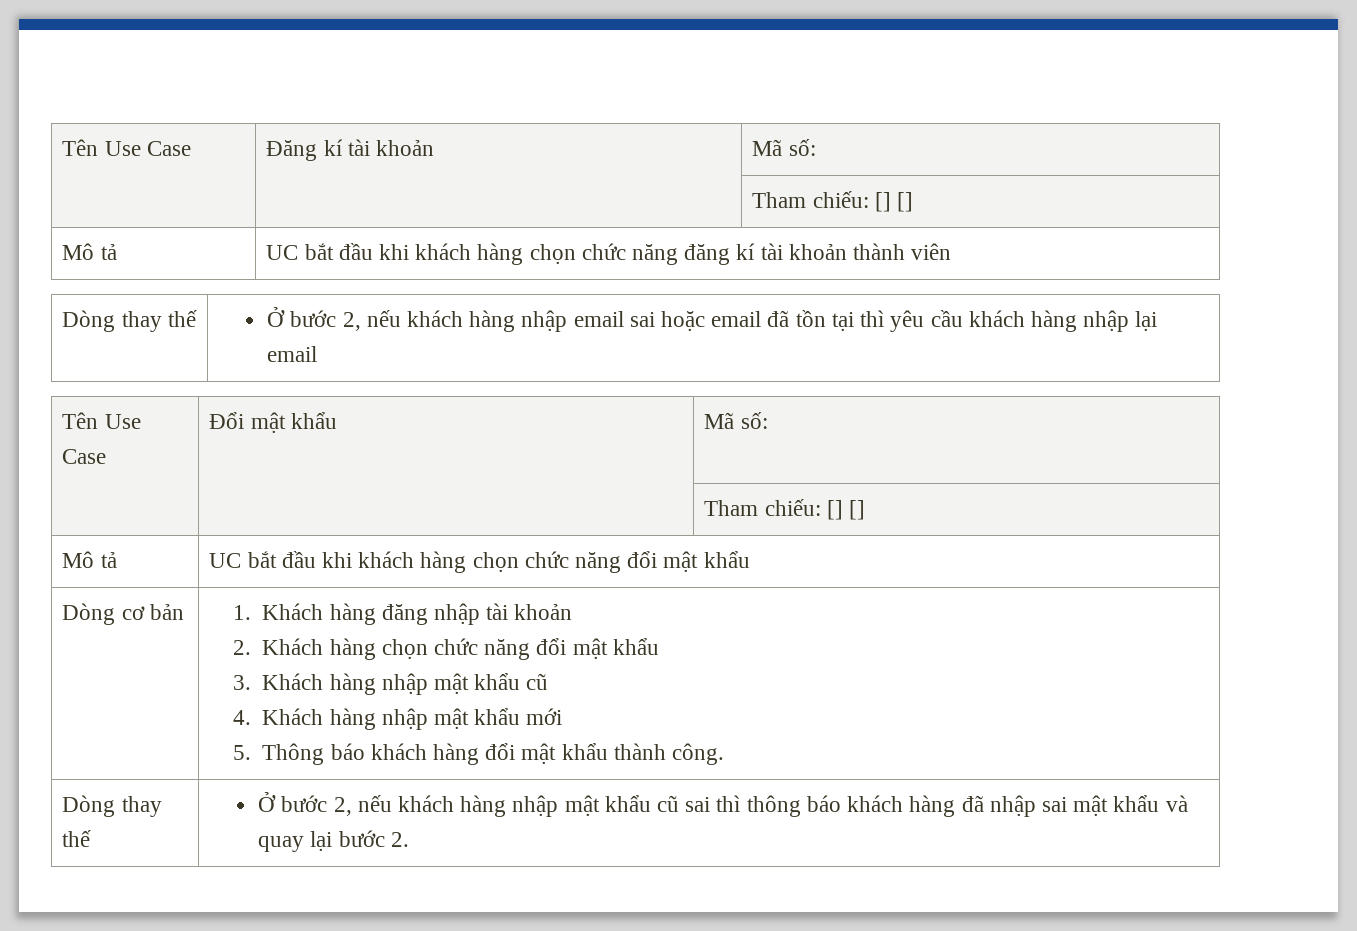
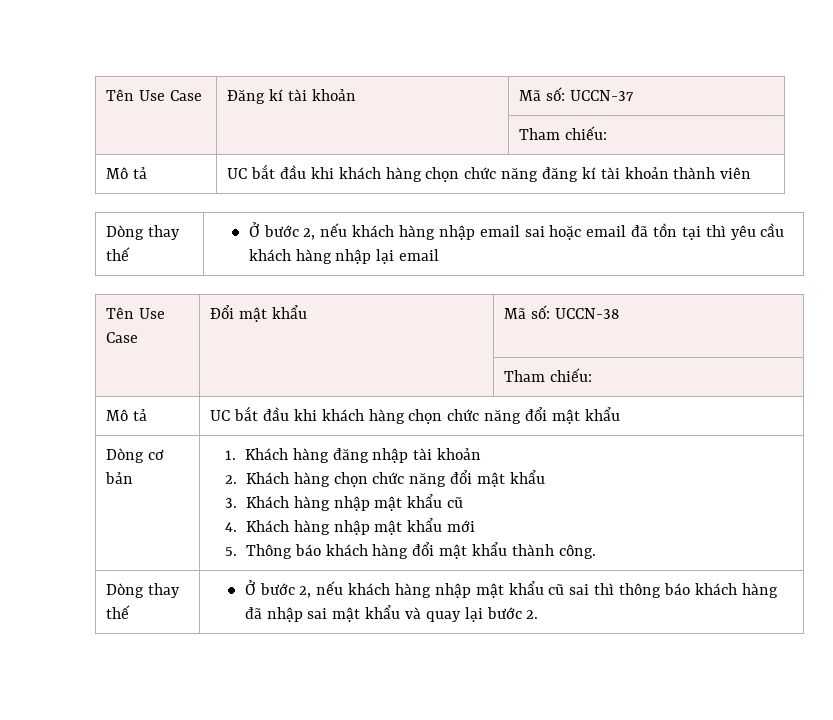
[752,191,913,212] // | | Tham chiếu: [] [] -> [569,90,634,101] [519,126,608,140] UCCN-37 // | | Tham chiếu:
[704,499,865,520] // | | Tham chiếu: [] [] -> [554,308,619,319] [504,368,593,382] UCCN-38 // | | Tham chiếu:

